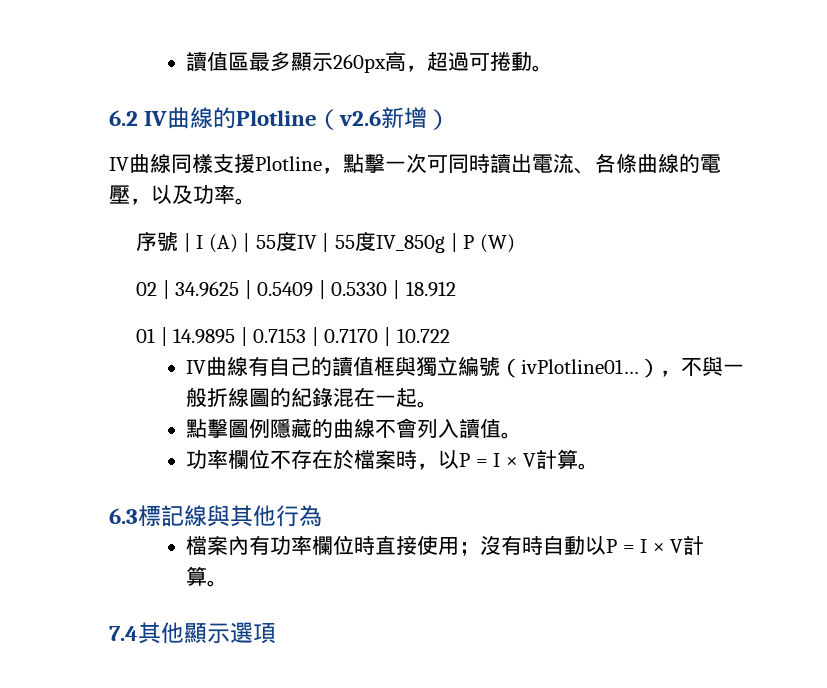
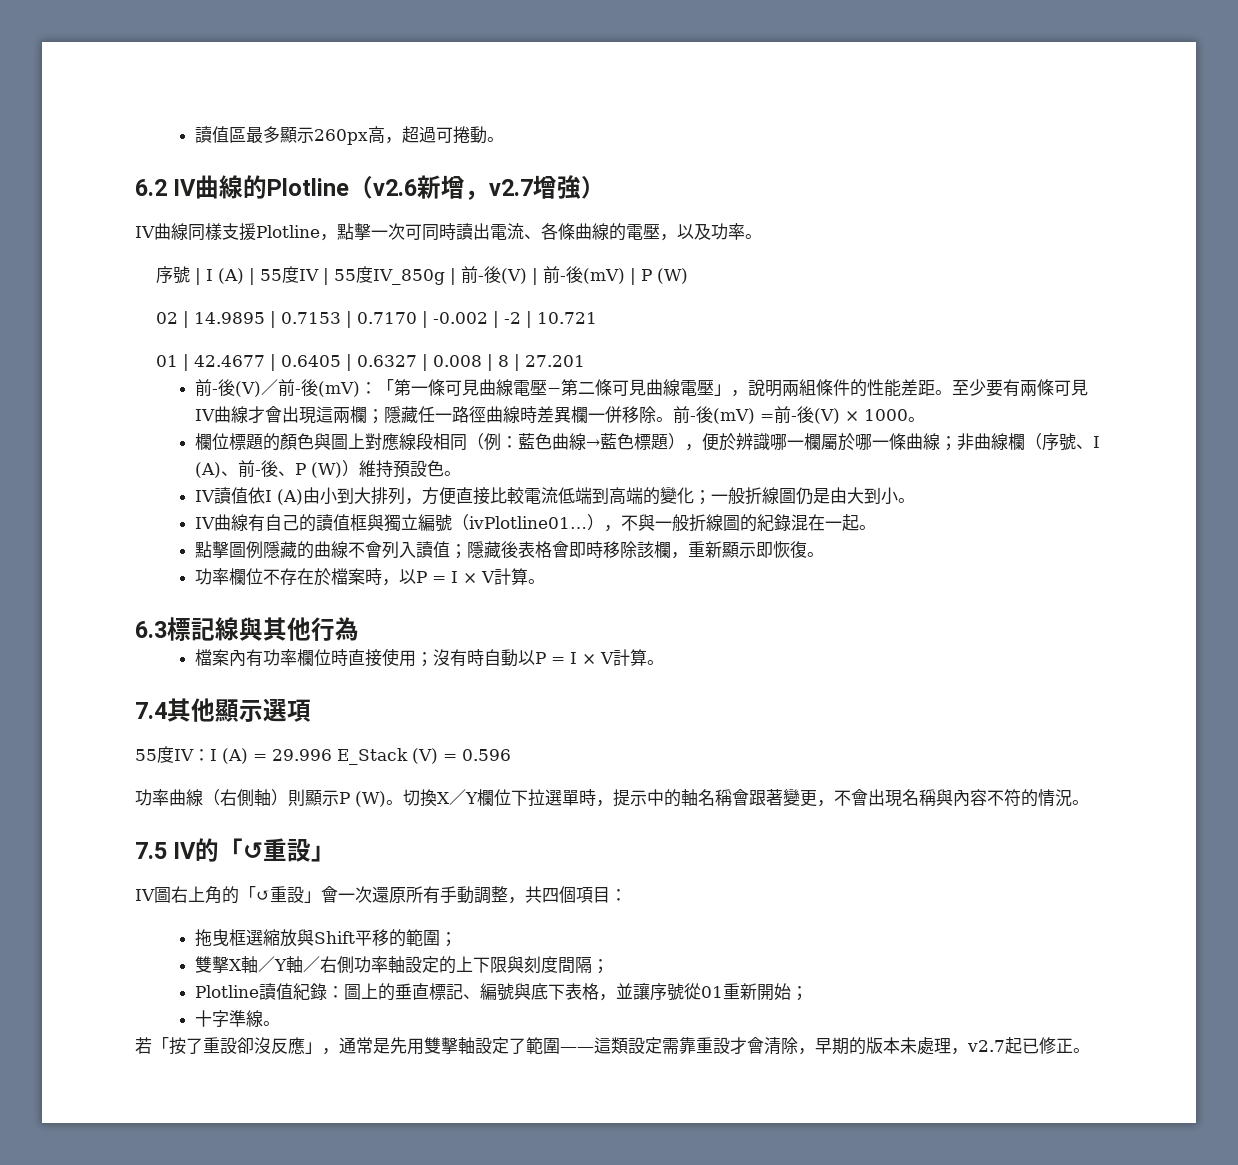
(428, 117) none -> [465,175,582,200] ，v2.7增強
[463,234,515,253] [136,280,456,299] [136,328,156,343] P (W) // 02 | 34.9625 | 0.5409 | 0.5330 | 18.912 // 01 -> [460,266,688,285] [155,312,178,324] 前-後(V) | 前-後(mV) | P (W) // 02
[396,328,450,343] 10.722 -> [432,311,597,328] [155,354,585,371] [195,379,1089,397] [195,406,926,424] [195,433,1101,451] [195,460,462,478] [195,486,916,505] -0.002 | -2 | 10.721 // 01 | 42.4677 | 0.6405 | 0.6327 | 0.008 | 8 | 27.201 // 前-後(V)／前-後(mV)：「第一條可見曲線電壓−第二條可見曲線電壓」，說明兩組條件的性能差距。至少要有兩條可見IV曲線才會出現這兩欄；隱藏任一路徑曲線時差異欄一併移除。前-後(mV) =前-後(V) × 1000。 // 欄位標題的顏色與圖上對應線段相同（例：藍色曲線→藍色標題），便於辨識哪一欄屬於哪一條曲線；非曲線欄（序號、I (A)、前-後、P (W)）維持預設色。 // IV讀值依I (A)由小到大排列，方便直接比較電流低端到高端的變化；一般折線圖仍是由大到小。
(502, 428) none -> [450,541,808,559] ；隱藏後表格會即時移除該欄，重新顯示即恢復
(276, 633) none -> [135,746,511,765] [135,788,1089,807] [135,838,336,862] [135,886,627,904] [195,929,458,947] [195,956,610,974] [195,983,809,1001] [195,1010,281,1027] [135,1037,1090,1055] // 55度IV：I (A) = 29.996 E_Stack (V) = 0.596 // 功率曲線（右側軸）則顯示P (W)。切換X／Y欄位下拉選單時，提示中的軸名稱會跟著變更，不會出現名稱與內容不符的情況。 // 7.5 IV的「↺重設」 // IV圖右上角的「↺重設」會一次還原所有手動調整，共四個項目： // 拖曳框選縮放與Shift平移的範圍； // 雙擊X軸／Y軸／右側功率軸設定的上下限與刻度間隔； // Plotline讀值紀錄：圖上的垂直標記、編號與底下表格，並讓序號從01重新開始； // 十字準線。 // 若「按了重設卻沒反應」，通常是先用雙擊軸設定了範圍——這類設定需靠重設才會清除，早期的版本未處理，v2.7起已修正。

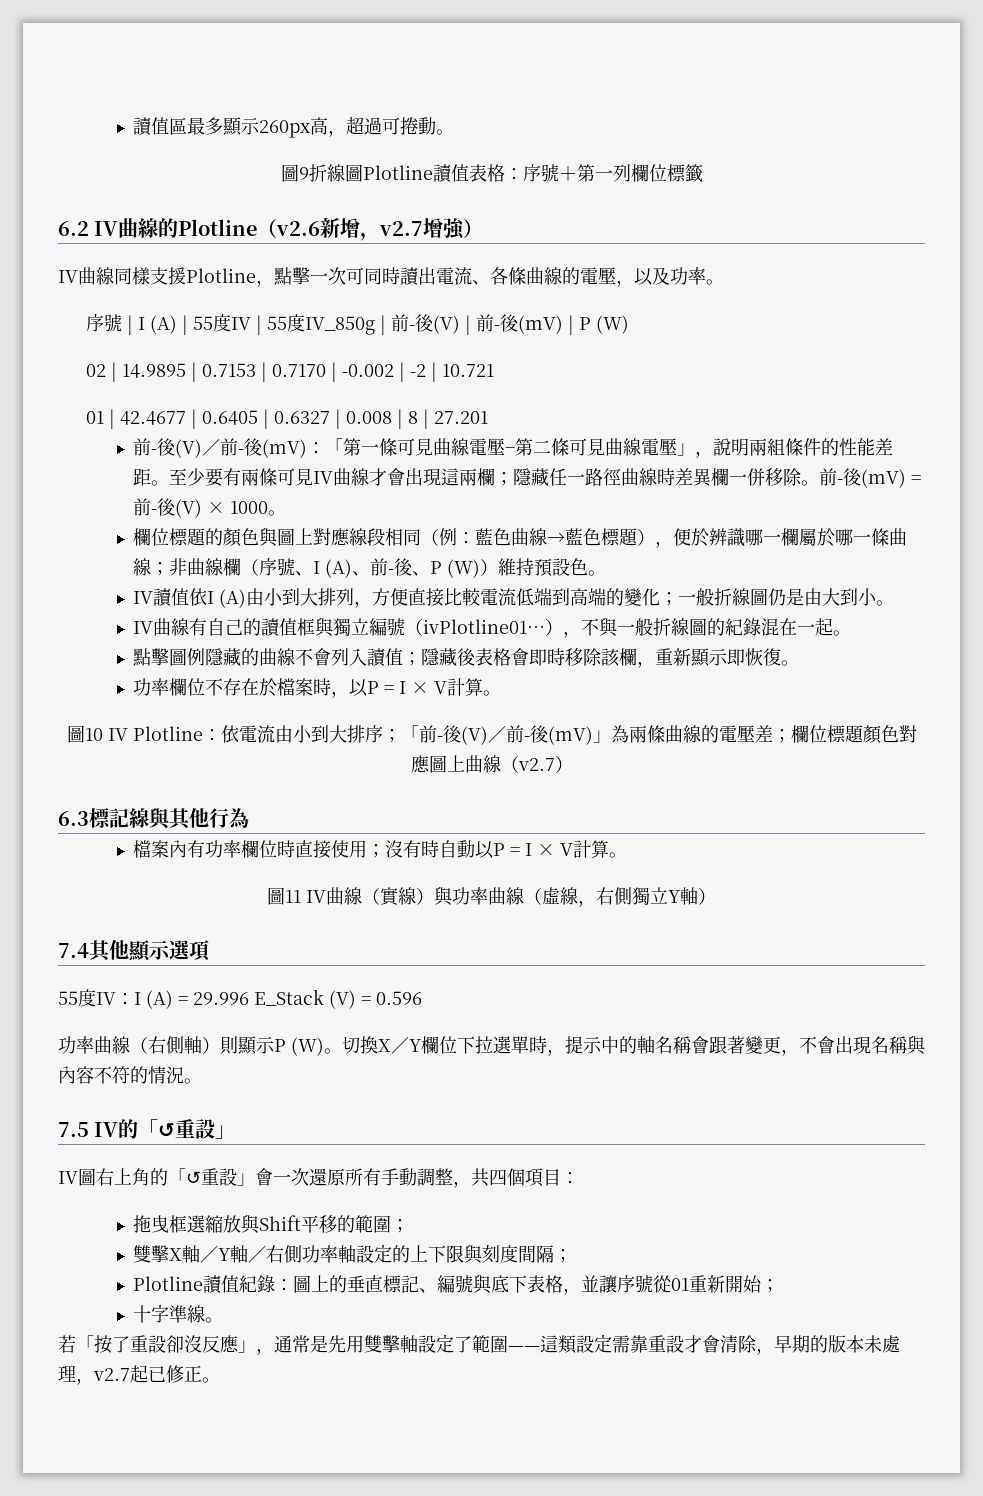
(505, 139) none -> [280,164,703,183] // 圖9折線圖Plotline讀值表格：序號＋第一列欄位標籤
(546, 581) none -> [66,725,917,745] [410,755,573,773] // 圖10 IV Plotline：依電流由小到大排序；「前-後(V)／前-後(mV)」為兩條曲線的電壓差；欄位標題顏色對應圖上曲線（v2.7）
(665, 662) none -> [267,886,716,907] // 圖11 IV曲線（實線）與功率曲線（虛線，右側獨立Y軸）

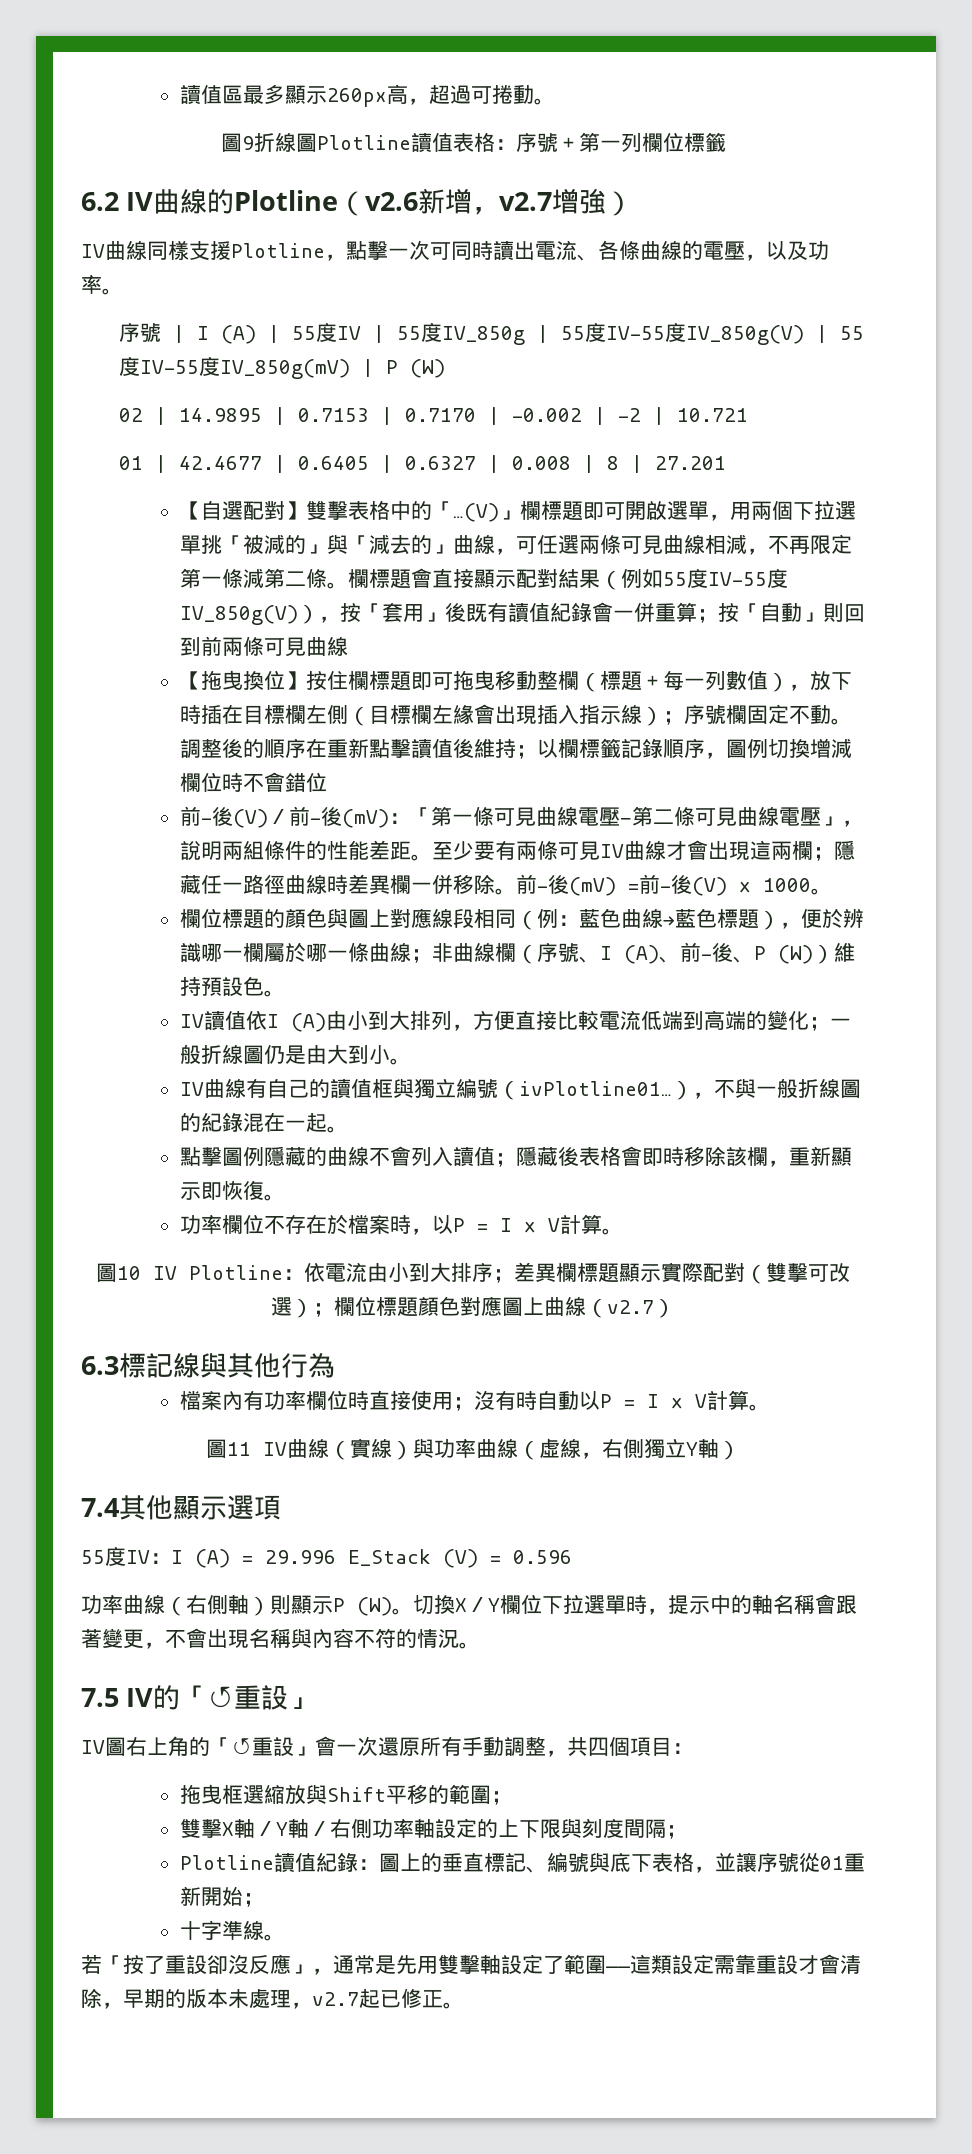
[390,314,563,335] 前-後(V) | 前-後(mV) -> [560,322,864,345] [118,356,350,379] 55度IV-55度IV_850g(V) | 55度IV-55度IV_850g(mV)
(488, 417) none -> [179,500,856,522] [179,534,852,555] [179,568,788,590] [179,602,865,625] [179,636,348,656] [179,670,852,692] [179,704,852,726] [179,738,852,759] [179,772,327,792] // 【自選配對】雙擊表格中的「…(V)」欄標題即可開啟選單，用兩個下拉選單挑「被減的」與「減去的」曲線，可任選兩條可見曲線相減，不再限定第一條減第二條。欄標題會直接顯示配對結果（例如55度IV-55度IV_850g(V)），按「套用」後既有讀值紀錄會一併重算；按「自動」則回到前兩條可見曲線 // 【拖曳換位】按住欄標題即可拖曳移動整欄（標題＋每一列數值），放下時插在目標欄左側（目標欄左緣會出現插入指示線）；序號欄固定不動。調整後的順序在重新點擊讀值後維持；以欄標籤記錄順序，圖例切換增減欄位時不會錯位
[400,725,773,745] 「前-後(V)／前-後(mV)」為兩條曲線的電壓差 -> [514,1262,850,1284] [271,1297,313,1318] 差異欄標題顯示實際配對（雙擊可改選）

